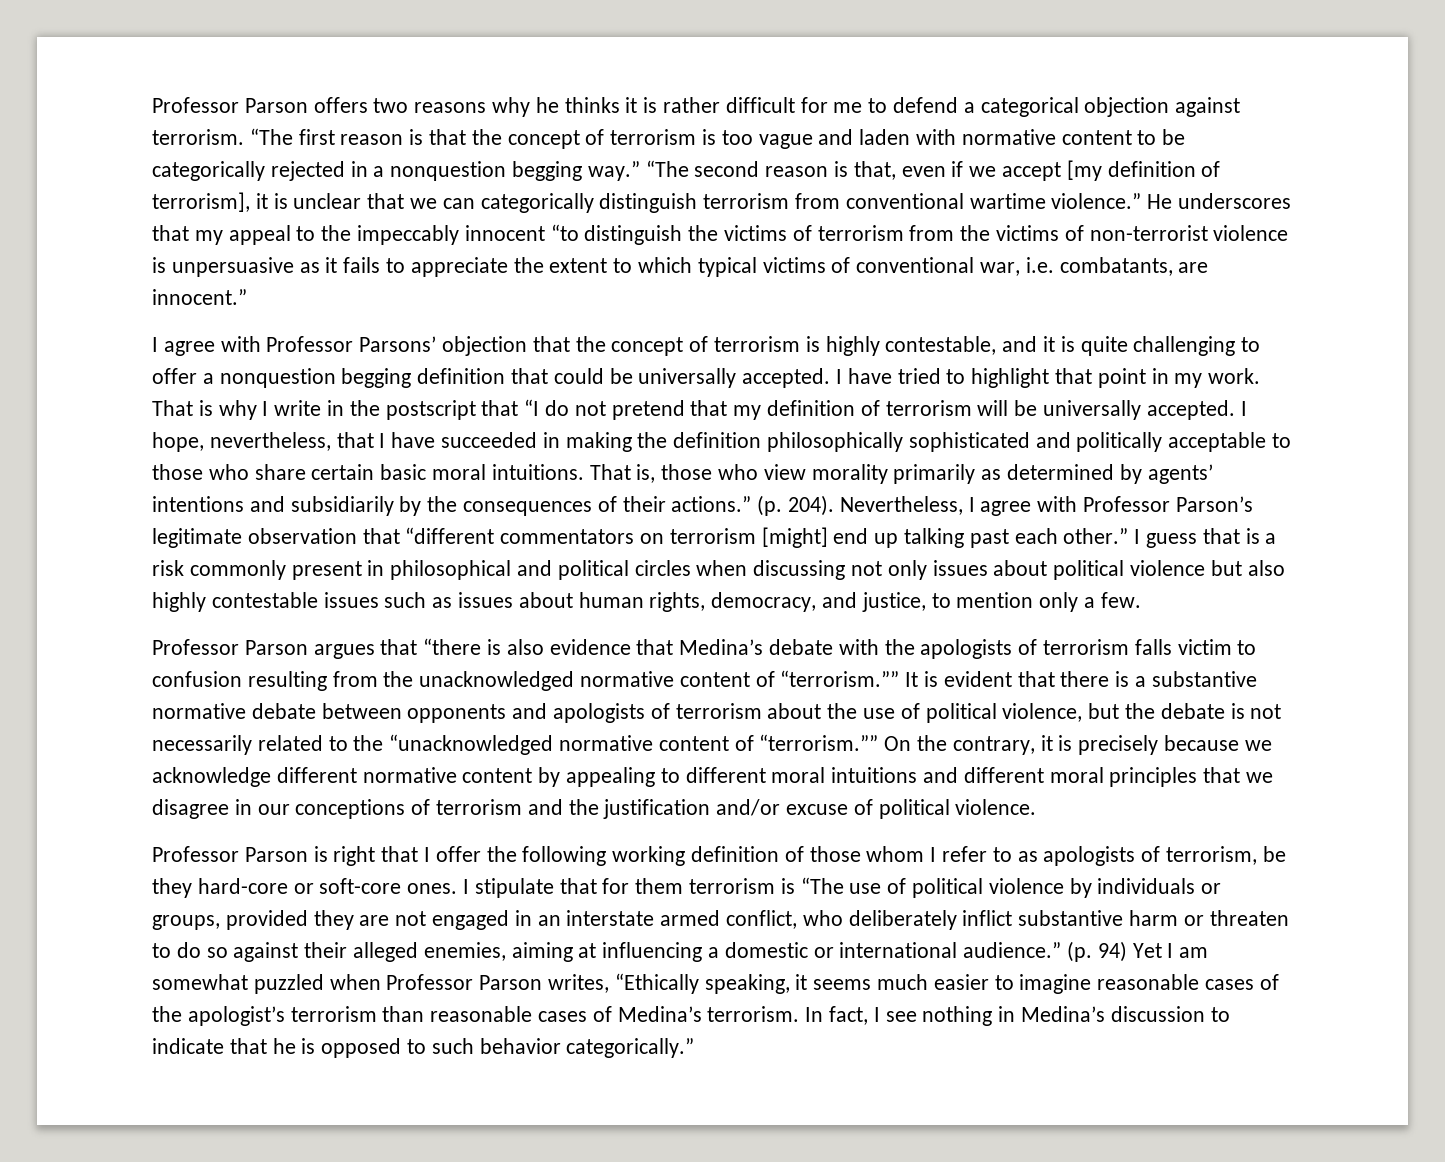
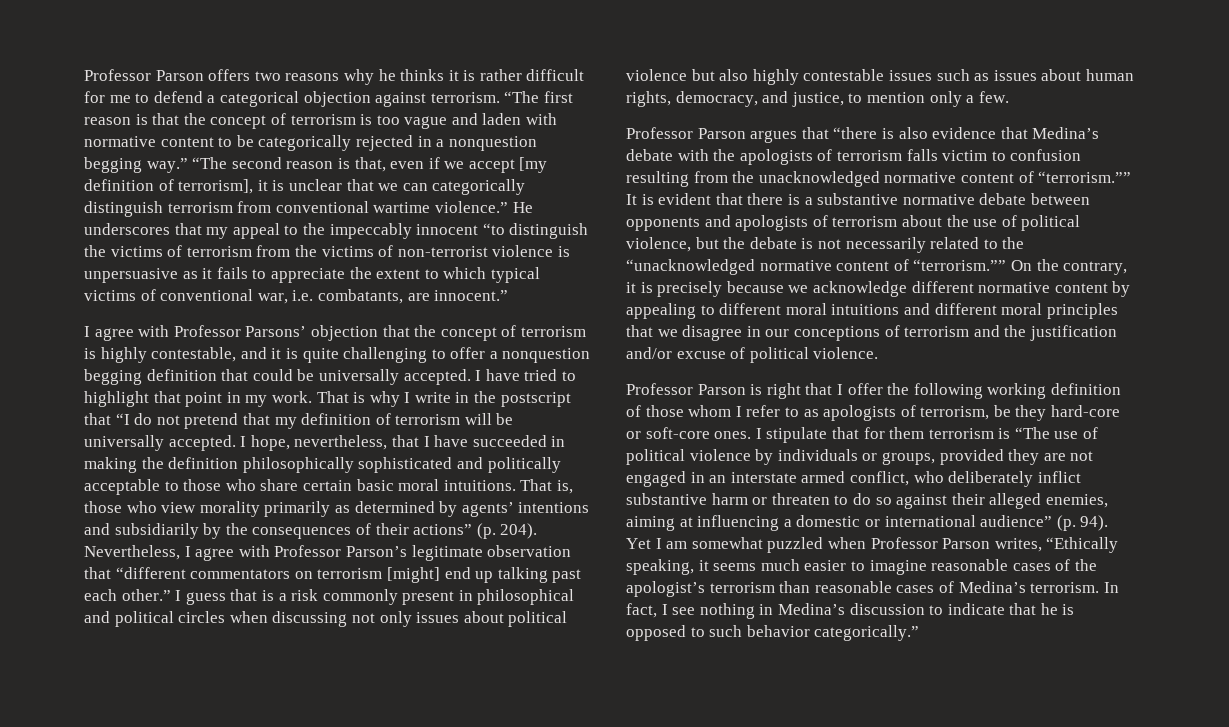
[671,496,752,512] actions.” -> [413,524,473,535] actions”
[963,941,1127,962] audience.” (p. 94) -> [980,515,1109,531] audience” (p. 94).

